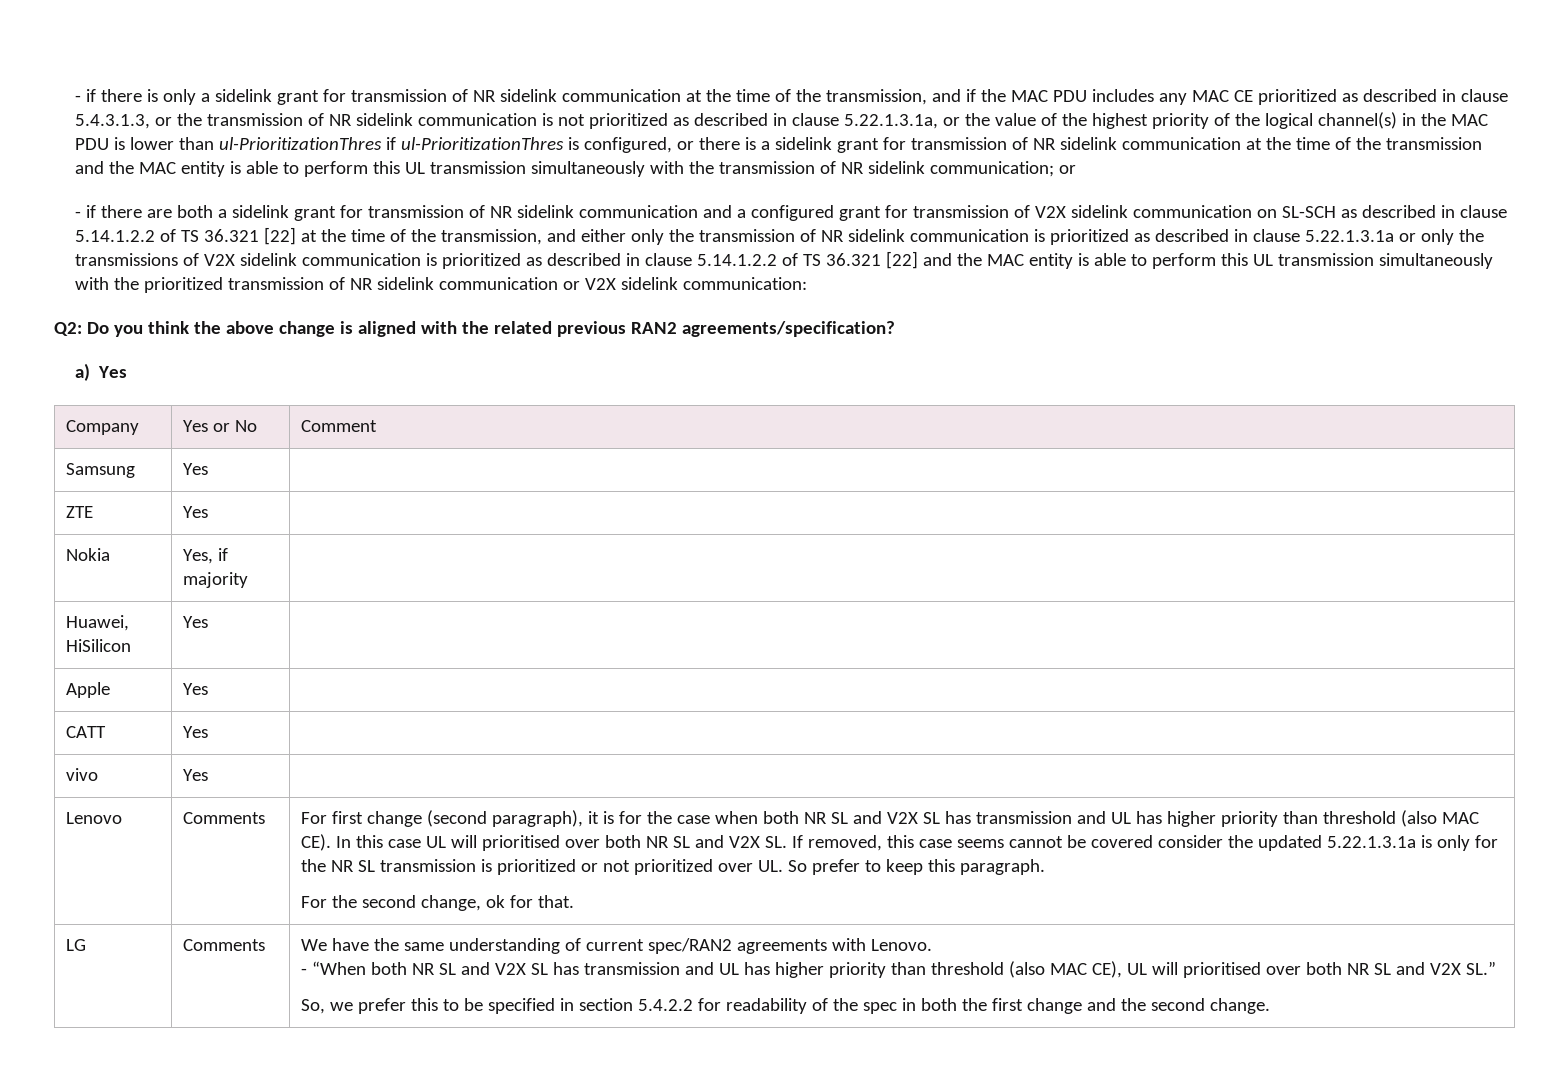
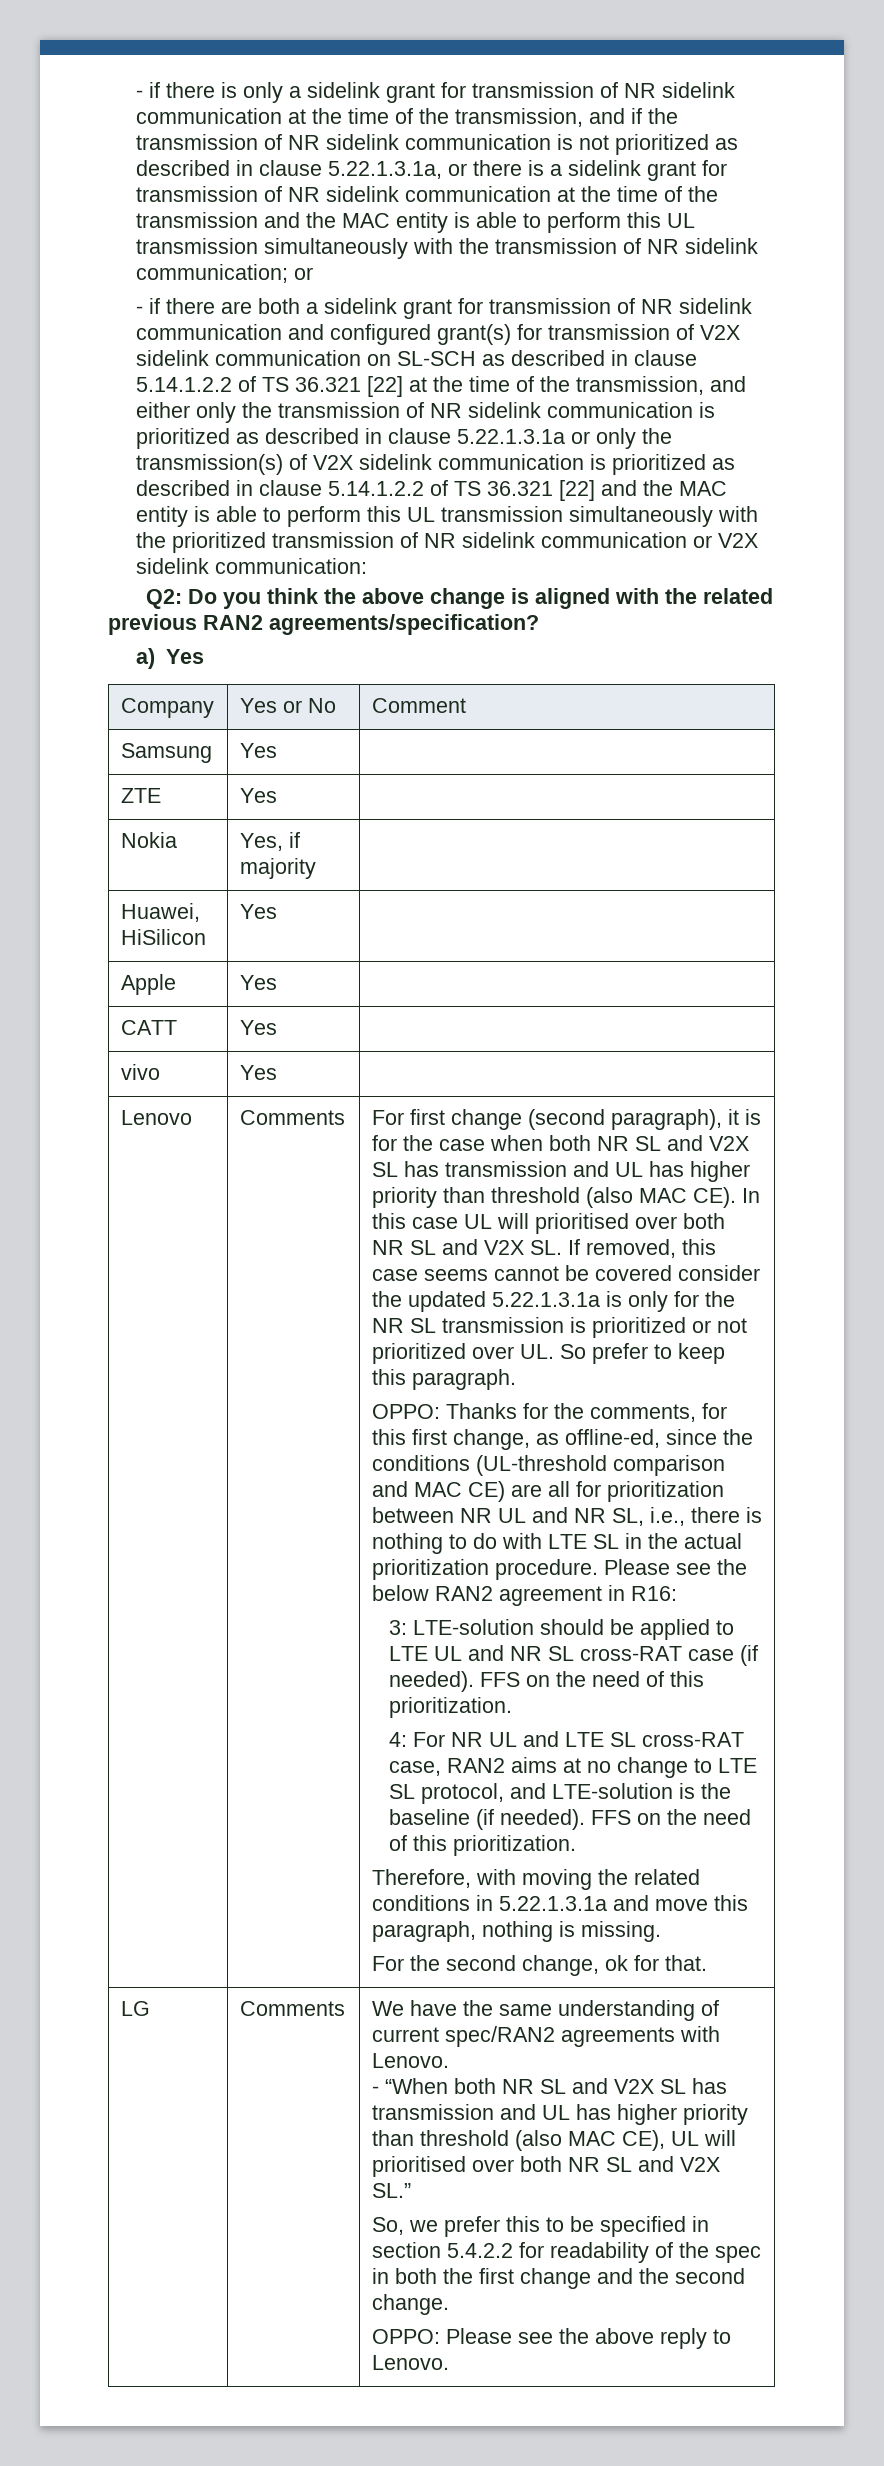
[1010,89,1508,105] [74,113,202,129] MAC PDU includes any MAC CE prioritized as described in clause 5.4.3.1.3, or the -> (679, 116) none
[964,112,1488,129] [74,137,694,153] the value of the highest priority of the logical channel(s) in the MAC PDU is lower than ul-PrioritizationThres if ul-PrioritizationThres is configured, or -> (468, 169) none
[736,205,881,221] a configured grant -> [330,324,512,345] configured grant(s)
[74,253,178,266] transmissions -> [136,454,284,475] transmission(s)
(1046, 867) none -> [371,1403,727,1422] [371,1429,753,1450] [371,1455,725,1476] [371,1481,724,1502] [371,1507,762,1526] [371,1533,742,1554] [371,1559,747,1580] [371,1585,677,1606] [388,1619,734,1640] [388,1645,758,1666] [388,1671,704,1692] [388,1697,512,1718] [388,1731,744,1747] [388,1757,757,1778] [388,1783,731,1804] [388,1809,751,1830] [388,1835,576,1856] [371,1869,700,1890] [371,1895,748,1911] [371,1921,661,1942] // OPPO: Thanks for the comments, for this first change, as offline-ed, since the conditions (UL-threshold comparison and MAC CE) are all for prioritization between NR UL and NR SL, i.e., there is nothing to do with LTE SL in the actual prioritization procedure. Please see the below RAN2 agreement in R16: // 3: LTE-solution should be applied to LTE UL and NR SL cross-RAT case (if needed). FFS on the need of this prioritization. // 4: For NR UL and LTE SL cross-RAT case, RAN2 aims at no change to LTE SL protocol, and LTE-solution is the baseline (if needed). FFS on the need of this prioritization. // Therefore, with moving the related conditions in 5.22.1.3.1a and move this paragraph, nothing is missing.
(1271, 1006) none -> [371,2328,731,2349] [371,2355,449,2370] // OPPO: Please see the above reply to Lenovo.

